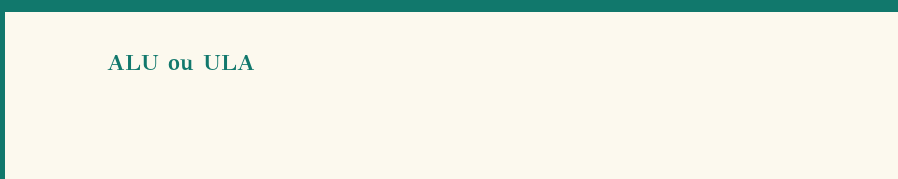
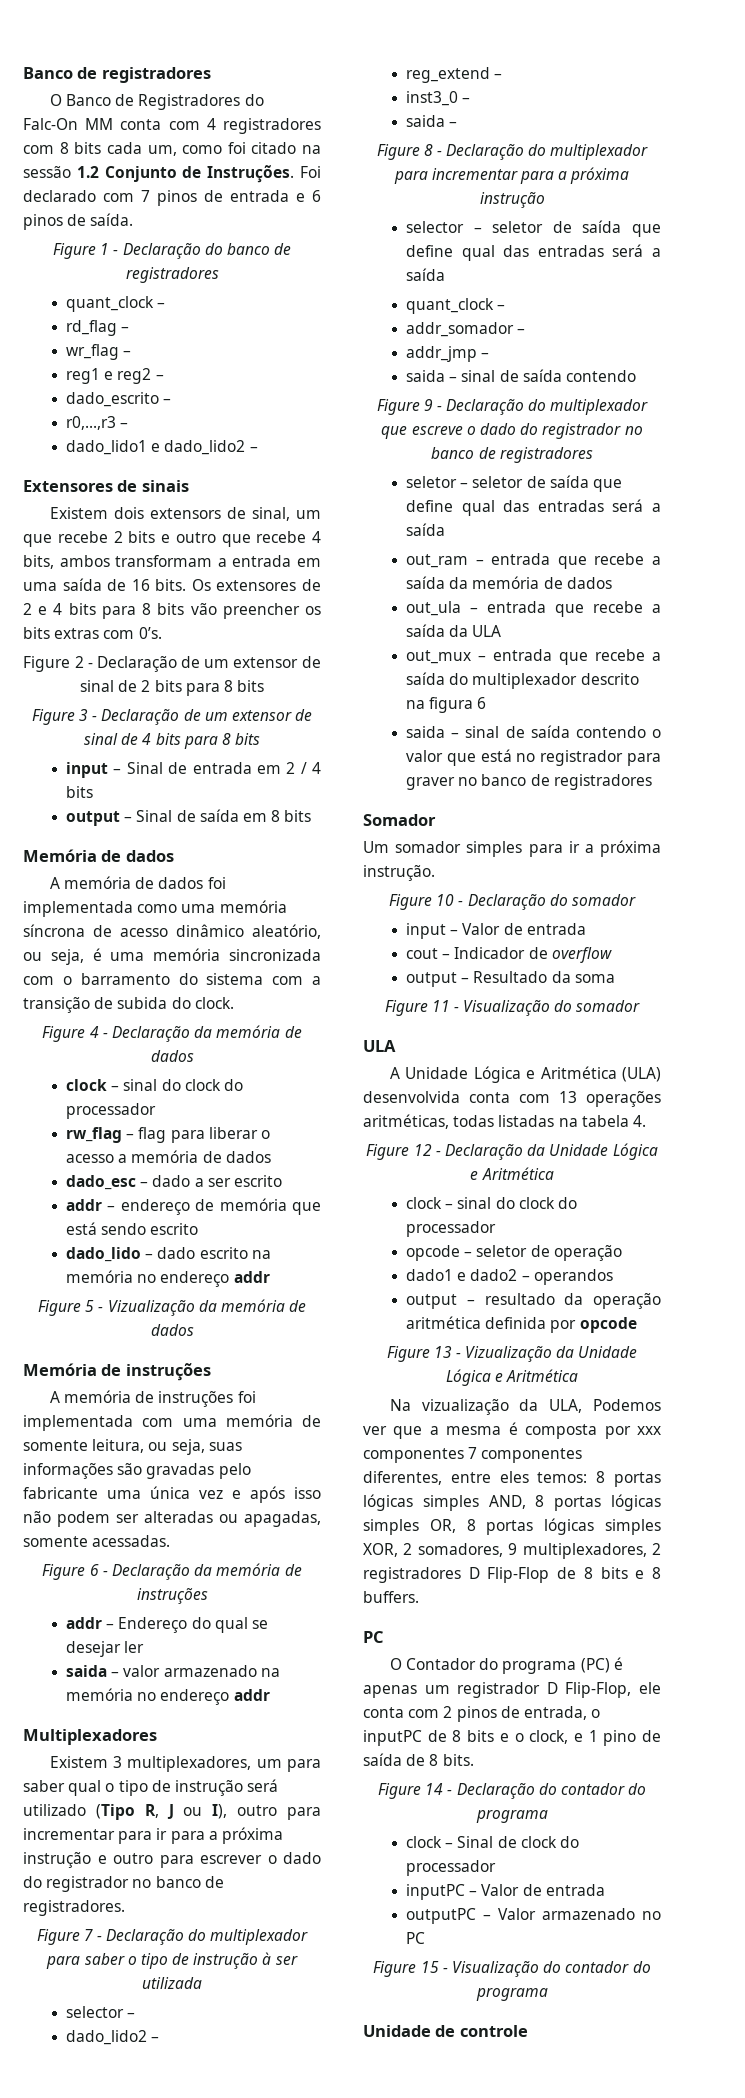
[107,55,255,71] ALU ou ULA -> [23,67,211,83] [49,94,264,110] [23,118,321,134] [23,142,321,156] [23,165,322,183] [23,190,321,206] [23,213,134,230] [52,243,292,259] [125,267,219,283] [66,296,166,312] [66,320,130,336] [66,344,132,360] [66,368,164,384] [66,392,172,407] [66,416,129,430] [66,440,258,455] [23,480,189,492] [49,507,321,521] [23,531,321,547] [23,555,321,569] [23,578,321,591] [23,603,321,619] [23,627,162,639] [23,656,321,672] [79,680,265,696] [31,709,313,725] [83,733,261,749] [66,762,321,778] [66,786,94,798] [66,809,312,826] [23,849,174,862] [49,876,226,889] [23,900,287,917] [23,924,321,939] [23,948,321,965] [23,973,321,985] [23,997,234,1013] [42,1025,302,1042] [150,1050,194,1062] [66,1079,244,1091] [66,1103,157,1119] [66,1127,271,1143] [66,1150,271,1163] [66,1175,283,1190] [66,1198,321,1215] [66,1222,199,1235] [66,1247,271,1262] [66,1270,270,1287] [37,1299,307,1316] [150,1324,194,1336] [23,1363,211,1381] [49,1390,256,1407] [23,1414,321,1431] [23,1439,242,1455] [23,1463,251,1479] [23,1486,321,1503] [23,1511,321,1527] [23,1535,171,1547] [42,1563,302,1580] [136,1588,208,1604] [66,1617,269,1633] [66,1641,145,1657] [66,1665,280,1677] [66,1688,270,1705] [23,1729,157,1745] [49,1756,321,1772] [23,1779,279,1796] [23,1804,321,1820] [23,1827,283,1844] [23,1852,321,1868] [23,1876,224,1892] [23,1900,125,1916] [36,1929,309,1945] [46,1952,298,1969] [142,1977,202,1989] [66,2006,136,2018] [66,2030,160,2045] [406,67,503,83] [406,91,471,106] [406,115,458,127] [376,144,649,160] [393,167,630,184] [479,192,545,208] [406,220,661,237] [406,244,661,261] [406,268,446,281] [406,298,506,314] [406,322,526,337] [406,346,490,362] [406,369,637,382] [376,399,649,415] [381,423,643,439] [431,447,593,463] [406,475,623,492] [406,499,661,516] [406,523,446,536] [406,553,661,569] [406,576,612,589] [406,601,661,617] [406,624,502,637] [406,649,661,665] [406,672,639,689] [406,697,487,713] [406,725,661,738] [406,749,661,766] [406,774,652,790] [363,814,436,826] [363,840,661,857] [363,865,435,881] [389,894,636,910] [406,923,586,939] [406,947,612,963] [406,971,615,987] [384,1000,641,1016] [363,1040,396,1052] [389,1066,661,1083] [363,1091,661,1107] [363,1114,646,1129] [366,1143,658,1160] [470,1167,554,1180] [406,1197,578,1209] [406,1221,497,1237] [406,1245,622,1261] [406,1269,613,1285] [406,1293,661,1309] [406,1316,637,1333] [386,1346,638,1362] [445,1369,579,1386] [389,1399,661,1415] [363,1422,661,1439] [363,1447,583,1463] [363,1471,661,1487] [363,1494,661,1511] [363,1518,661,1535] [363,1543,661,1559] [363,1567,661,1583] [363,1591,419,1603] [363,1631,384,1643] [389,1657,623,1674] [363,1682,661,1698] [363,1706,601,1722] [363,1730,661,1746] [363,1753,474,1766] [377,1783,647,1799] [475,1809,548,1823] [406,1836,580,1848] [406,1860,497,1876] [406,1884,605,1900] [406,1908,661,1924] [406,1932,426,1944] [373,1961,651,1977] [475,1987,548,2001] [363,2025,528,2037] Banco de registradores // O Banco de Registradores do Falc-On MM conta com 4 registradores com 8 bits cada um, como foi citado na sessão 1.2 Conjunto de Instruções. Foi declarado com 7 pinos de entrada e 6 pinos de saída. // Figure 1 - Declaração do banco de registradores // quant_clock – // rd_flag – // wr_flag – // reg1 e reg2 – // dado_escrito – // r0,...,r3 – // dado_lido1 e dado_lido2 – // Extensores de sinais // Existem dois extensors de sinal, um que recebe 2 bits e outro que recebe 4 bits, ambos transformam a entrada em uma saída de 16 bits. Os extensores de 2 e 4 bits para 8 bits vão preencher os bits extras com 0’s. // Figure 2 - Declaração de um extensor de sinal de 2 bits para 8 bits // Figure 3 - Declaração de um extensor de sinal de 4 bits para 8 bits // input – Sinal de entrada em 2 / 4 bits // output – Sinal de saída em 8 bits // Memória de dados // A memória de dados foi implementada como uma memória síncrona de acesso dinâmico aleatório, ou seja, é uma memória sincronizada com o barramento do sistema com a transição de subida do clock. // Figure 4 - Declaração da memória de dados // clock – sinal do clock do processador // rw_flag – flag para liberar o acesso a memória de dados // dado_esc – dado a ser escrito // addr – endereço de memória que está sendo escrito // dado_lido – dado escrito na memória no endereço addr // Figure 5 - Vizualização da memória de dados // Memória de instruções // A memória de instruções foi implementada com uma memória de somente leitura, ou seja, suas informações são gravadas pelo fabricante uma única vez e após isso não podem ser alteradas ou apagadas, somente acessadas. // Figure 6 - Declaração da memória de instruções // addr – Endereço do qual se desejar ler // saida – valor armazenado na memória no endereço addr // Multiplexadores // Existem 3 multiplexadores, um para saber qual o tipo de instrução será utilizado (Tipo R, J ou I), outro para incrementar para ir para a próxima instrução e outro para escrever o dado do registrador no banco de registradores. // Figure 7 - Declaração do multiplexador para saber o tipo de instrução à ser utilizada // selector – // dado_lido2 – // reg_extend – // inst3_0 – // saida – // Figure 8 - Declaração do multiplexador para incrementar para a próxima instrução // selector – seletor de saída que define qual das entradas será a saída // quant_clock – // addr_somador – // addr_jmp – // saida – sinal de saída contendo // Figure 9 - Declaração do multiplexador que escreve o dado do registrador no banco de registradores // seletor – seletor de saída que define qual das entradas será a saída // out_ram – entrada que recebe a saída da memória de dados // out_ula – entrada que recebe a saída da ULA // out_mux – entrada que recebe a saída do multiplexador descrito na figura 6 // saida – sinal de saída contendo o valor que está no registrador para graver no banco de registradores // Somador // Um somador simples para ir a próxima instrução. // Figure 10 - Declaração do somador // input – Valor de entrada // cout – Indicador de overflow // output – Resultado da soma // Figure 11 - Visualização do somador // ULA // A Unidade Lógica e Aritmética (ULA) desenvolvida conta com 13 operações aritméticas, todas listadas na tabela 4. // Figure 12 - Declaração da Unidade Lógica e Aritmética // clock – sinal do clock do processador // opcode – seletor de operação // dado1 e dado2 – operandos // output – resultado da operação aritmética definida por opcode // Figure 13 - Vizualização da Unidade Lógica e Aritmética // Na vizualização da ULA, Podemos ver que a mesma é composta por xxx componentes 7 componentes diferentes, entre eles temos: 8 portas lógicas simples AND, 8 portas lógicas simples OR, 8 portas lógicas simples XOR, 2 somadores, 9 multiplexadores, 2 registradores D Flip-Flop de 8 bits e 8 buffers. // PC // O Contador do programa (PC) é apenas um registrador D Flip-Flop, ele conta com 2 pinos de entrada, o inputPC de 8 bits e o clock, e 1 pino de saída de 8 bits. // Figure 14 - Declaração do contador do programa // clock – Sinal de clock do processador // inputPC – Valor de entrada // outputPC – Valor armazenado no PC // Figure 15 - Visualização do contador do programa // Unidade de controle

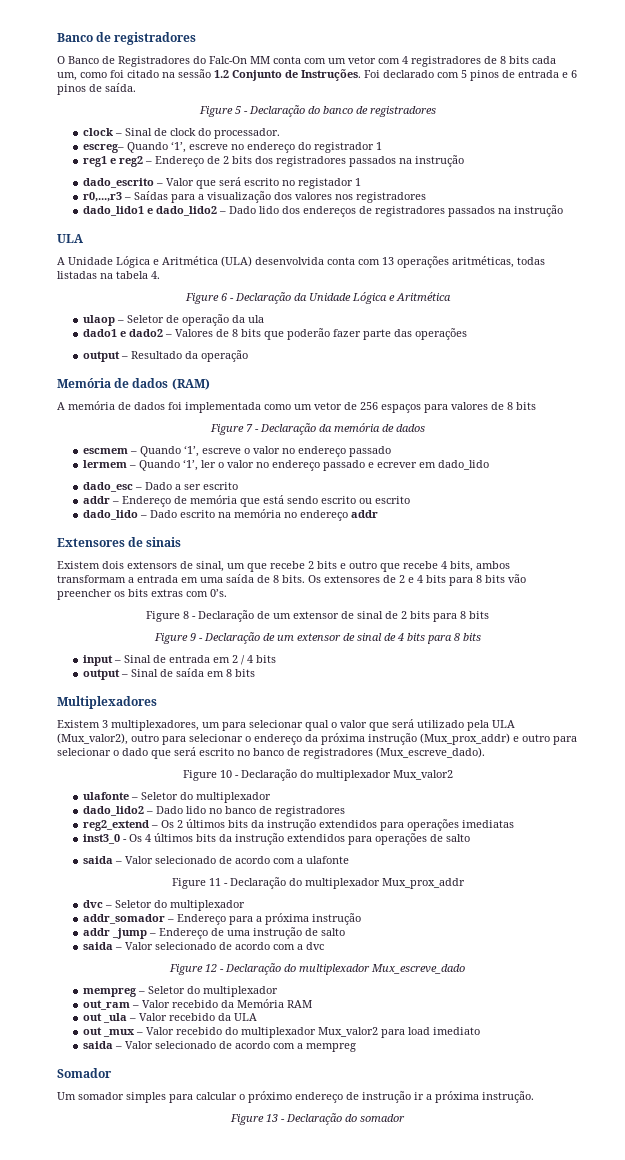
(200, 125) none -> [328,56,400,64] um vetor com
[23,145,54,154] com -> [484,56,497,64] de
[141,190,150,202] 7 -> [461,70,467,78] 5
[100,243,110,255] 1 -> [234,106,241,114] 5
[66,296,166,312] [66,320,130,336] [66,344,132,360] [66,368,164,384] [66,392,172,407] [66,416,129,430] [66,440,258,455] quant_clock – // rd_flag – // wr_flag – // reg1 e reg2 – // dado_escrito – // r0,...,r3 – // dado_lido1 e dado_lido2 – -> [83,128,281,139] [83,141,383,153] [83,155,465,167] [83,177,362,189] [83,191,427,203] [83,205,564,217] [57,234,84,243] [57,256,545,268] [57,271,160,279] [184,292,451,304] [83,314,265,326] [83,328,468,340] [83,350,249,362] [57,378,210,390] [57,401,536,413] [209,423,425,435] [83,445,392,457] [83,459,490,471] [83,482,239,492] [83,495,411,507] [83,509,379,521] clock – Sinal de clock do processador. // escreg– Quando ‘1’, escreve no endereço do registrador 1 // reg1 e reg2 – Endereço de 2 bits dos registradores passados na instrução // dado_escrito – Valor que será escrito no registador 1 // r0,...,r3 – Saídas para a visualização dos valores nos registradores // dado_lido1 e dado_lido2 – Dado lido dos endereços de registradores passados na instrução // ULA // A Unidade Lógica e Aritmética (ULA) desenvolvida conta com 13 operações aritméticas, todas listadas na tabela 4. // Figure 6 - Declaração da Unidade Lógica e Aritmética // ulaop – Seletor de operação da ula // dado1 e dado2 – Valores de 8 bits que poderão fazer parte das operações // output – Resultado da operação // Memória de dados (RAM) // A memória de dados foi implementada como um vetor de 256 espaços para valores de 8 bits // Figure 7 - Declaração da memória de dados // escmem – Quando ‘1’, escreve o valor no endereço passado // lermem – Quando ‘1’, ler o valor no endereço passado e ecrever em dado_lido // dado_esc – Dado a ser escrito // addr – Endereço de memória que está sendo escrito ou escrito // dado_lido – Dado escrito na memória no endereço addr
[131,579,150,591] 16 -> [273,575,279,583] 8
[74,656,84,668] 2 -> [183,611,189,619] 8
[79,709,89,721] 3 -> [189,633,196,641] 9
[23,849,174,862] [49,876,226,889] [23,900,287,917] [23,924,321,939] [23,948,321,965] [23,973,321,985] [23,997,234,1013] [42,1025,302,1042] [150,1050,194,1062] [66,1079,244,1091] [66,1103,157,1119] [66,1127,271,1143] [66,1150,271,1163] [66,1175,283,1190] [66,1198,321,1215] [66,1222,199,1235] [66,1247,271,1262] [66,1270,270,1287] [37,1299,307,1316] [150,1324,194,1336] [23,1363,211,1381] [49,1390,256,1407] [23,1414,321,1431] [23,1439,242,1455] [23,1463,251,1479] [23,1486,321,1503] [23,1511,321,1527] [23,1535,171,1547] [42,1563,302,1580] [136,1588,208,1604] [66,1617,269,1633] [66,1641,145,1657] [66,1665,280,1677] [66,1688,270,1705] // Memória de dados // A memória de dados foi implementada como uma memória síncrona de acesso dinâmico aleatório, ou seja, é uma memória sincronizada com o barramento do sistema com a transição de subida do clock. // Figure 4 - Declaração da memória de dados // clock – sinal do clock do processador // rw_flag – flag para liberar o acesso a memória de dados // dado_esc – dado a ser escrito // addr – endereço de memória que está sendo escrito // dado_lido – dado escrito na memória no endereço addr // Figure 5 - Vizualização da memória de dados // Memória de instruções // A memória de instruções foi implementada com uma memória de somente leitura, ou seja, suas informações são gravadas pelo fabricante uma única vez e após isso não podem ser alteradas ou apagadas, somente acessadas. // Figure 6 - Declaração da memória de instruções // addr – Endereço do qual se desejar ler // saida – valor armazenado na memória no endereço addr -> (256, 673) none
[23,1780,65,1792] saber -> [249,720,303,728] selecionar
[118,1779,279,1796] [23,1804,321,1820] [23,1827,283,1844] [23,1852,91,1868] tipo de instrução será utilizado (Tipo R, J ou I), outro para incrementar para ir para a próxima instrução -> [340,719,515,731] [57,733,510,745] valor que será utilizado pela ULA (Mux_valor2), outro para selecionar o endereço da próxima instrução (Mux_prox_addr)
[200,1852,321,1864] [23,1876,224,1892] [23,1900,125,1916] [36,1929,309,1945] [46,1952,298,1969] [142,1977,202,1989] [66,2006,136,2018] [66,2030,160,2045] [406,67,503,83] [406,91,471,106] [406,115,458,127] [376,144,649,160] [393,167,630,184] [479,192,545,208] [406,220,661,237] [406,244,661,261] [406,268,446,281] [406,298,506,314] [406,322,526,337] [406,346,490,362] [406,369,637,382] [376,399,649,415] [381,423,643,439] [431,447,593,463] [406,475,623,492] [406,499,661,516] [406,523,446,536] [406,553,661,569] [406,576,612,589] [406,601,661,617] [406,624,502,637] [406,649,661,665] [406,672,639,689] [406,697,487,713] [406,725,661,738] [406,749,661,766] [406,774,652,790] escrever o dado do registrador no banco de registradores. // Figure 7 - Declaração do multiplexador para saber o tipo de instrução à ser utilizada // selector – // dado_lido2 – // reg_extend – // inst3_0 – // saida – // Figure 8 - Declaração do multiplexador para incrementar para a próxima instrução // selector – seletor de saída que define qual das entradas será a saída // quant_clock – // addr_somador – // addr_jmp – // saida – sinal de saída contendo // Figure 9 - Declaração do multiplexador que escreve o dado do registrador no banco de registradores // seletor – seletor de saída que define qual das entradas será a saída // out_ram – entrada que recebe a saída da memória de dados // out_ula – entrada que recebe a saída da ULA // out_mux – entrada que recebe a saída do multiplexador descrito na figura 6 // saida – sinal de saída contendo o valor que está no registrador para graver no banco de registradores -> [57,747,485,759] [182,769,453,781] [83,792,272,803] [83,806,346,817] [83,819,515,831] [83,833,471,845] [83,856,350,864] [171,877,465,889] [83,900,246,911] [83,913,362,925] [83,927,346,939] [83,942,325,950] [169,963,465,975] [83,986,279,997] [83,999,313,1010] [83,1013,258,1023] [83,1027,481,1038] [83,1041,357,1052] selecionar o dado que será escrito no banco de registradores (Mux_escreve_dado). // Figure 10 - Declaração do multiplexador Mux_valor2 // ulafonte – Seletor do multiplexador // dado_lido2 – Dado lido no banco de registradores // reg2_extend – Os 2 últimos bits da instrução extendidos para operações imediatas // inst3_0 - Os 4 últimos bits da instrução extendidos para operações de salto // saida – Valor selecionado de acordo com a ulafonte // Figure 11 - Declaração do multiplexador Mux_prox_addr // dvc – Seletor do multiplexador // addr_somador – Endereço para a próxima instrução // addr _jump – Endereço de uma instrução de salto // saida – Valor selecionado de acordo com a dvc // Figure 12 - Declaração do multiplexador Mux_escreve_dado // mempreg – Seletor do multiplexador // out_ram – Valor recebido da Memória RAM // out _ula – Valor recebido da ULA // out _mux – Valor recebido do multiplexador Mux_valor2 para load imediato // saida – Valor selecionado de acordo com a mempreg
(563, 850) none -> [196,1091,411,1103] calcular o próximo endereço de instrução
[436,894,455,906] 10 -> [266,1114,278,1122] 13
[406,923,586,939] [406,947,612,963] [406,971,615,987] [384,1000,641,1016] [363,1040,396,1052] [389,1066,661,1083] [363,1091,661,1107] [363,1114,646,1129] [366,1143,658,1160] [470,1167,554,1180] [406,1197,578,1209] [406,1221,497,1237] [406,1245,622,1261] [406,1269,613,1285] [406,1293,661,1309] [406,1316,637,1333] [386,1346,638,1362] [445,1369,579,1386] [389,1399,661,1415] [363,1422,661,1439] [363,1447,583,1463] [363,1471,661,1487] [363,1494,661,1511] [363,1518,661,1535] [363,1543,661,1559] [363,1567,661,1583] [363,1591,419,1603] [363,1631,384,1643] [389,1657,623,1674] [363,1682,661,1698] [363,1706,601,1722] [363,1730,661,1746] [363,1753,474,1766] [377,1783,647,1799] [475,1809,548,1823] [406,1836,580,1848] [406,1860,497,1876] [406,1884,605,1900] [406,1908,661,1924] [406,1932,426,1944] [373,1961,651,1977] [475,1987,548,2001] [363,2025,528,2037] // input – Valor de entrada // cout – Indicador de overflow // output – Resultado da soma // Figure 11 - Visualização do somador // ULA // A Unidade Lógica e Aritmética (ULA) desenvolvida conta com 13 operações aritméticas, todas listadas na tabela 4. // Figure 12 - Declaração da Unidade Lógica e Aritmética // clock – sinal do clock do processador // opcode – seletor de operação // dado1 e dado2 – operandos // output – resultado da operação aritmética definida por opcode // Figure 13 - Vizualização da Unidade Lógica e Aritmética // Na vizualização da ULA, Podemos ver que a mesma é composta por xxx componentes 7 componentes diferentes, entre eles temos: 8 portas lógicas simples AND, 8 portas lógicas simples OR, 8 portas lógicas simples XOR, 2 somadores, 9 multiplexadores, 2 registradores D Flip-Flop de 8 bits e 8 buffers. // PC // O Contador do programa (PC) é apenas um registrador D Flip-Flop, ele conta com 2 pinos de entrada, o inputPC de 8 bits e o clock, e 1 pino de saída de 8 bits. // Figure 14 - Declaração do contador do programa // clock – Sinal de clock do processador // inputPC – Valor de entrada // outputPC – Valor armazenado no PC // Figure 15 - Visualização do contador do programa // Unidade de controle -> (405, 1118) none

